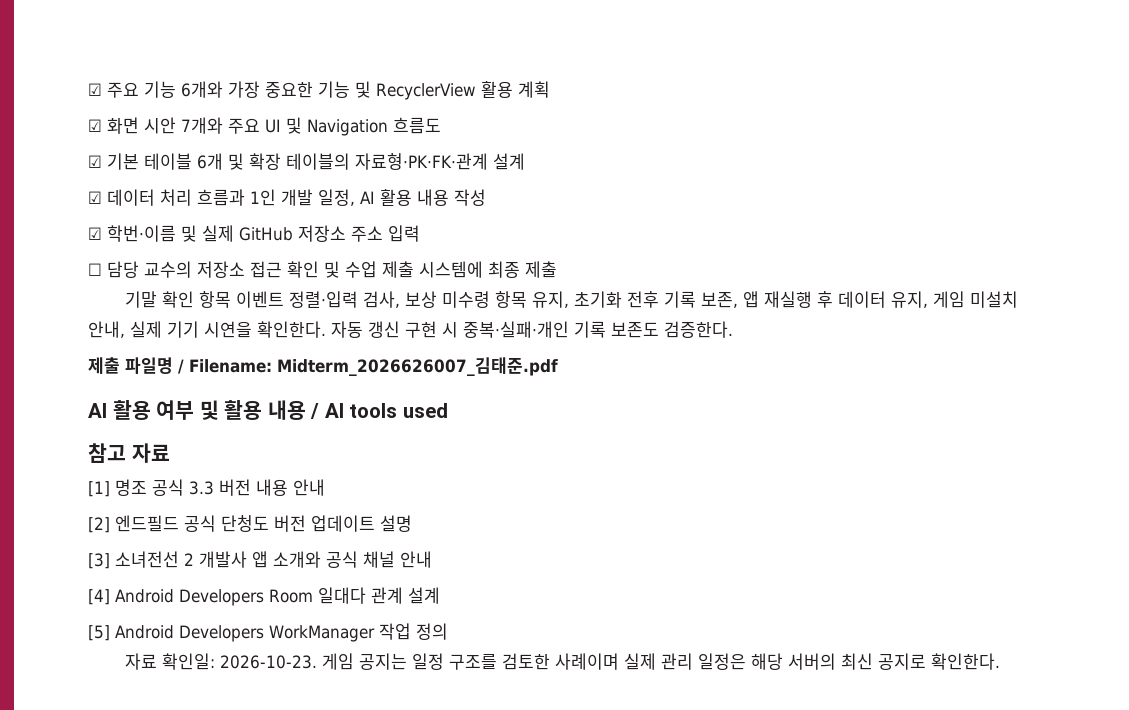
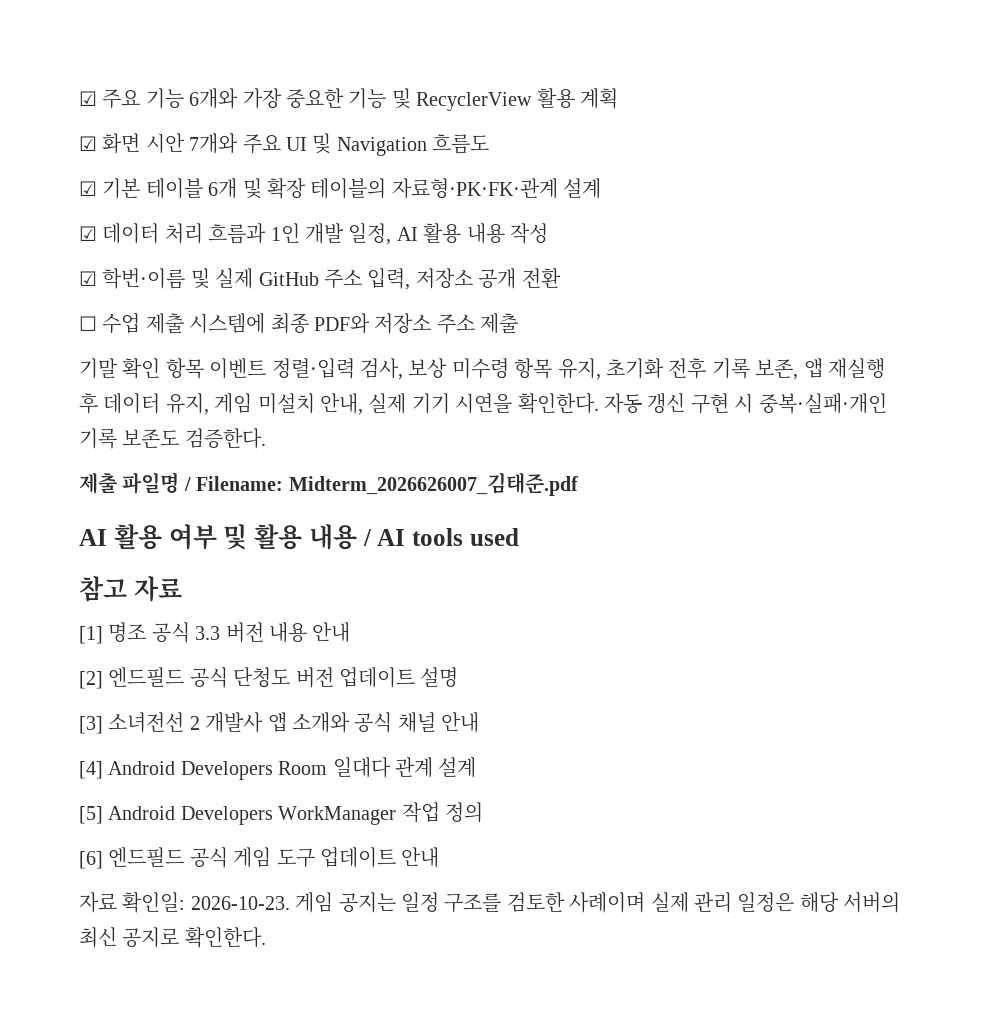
[298,225,420,242] [88,261,340,278] 저장소 주소 입력 // ☐ 담당 교수의 저장소 접근 확인 및 -> [324,268,561,290] [79,316,97,331] 주소 입력, 저장소 공개 전환 // ☐
(520, 269) none -> [314,313,475,334] PDF와 저장소 주소
(448, 631) none -> [79,847,440,869] // [6] 엔드필드 공식 게임 도구 업데이트 안내

